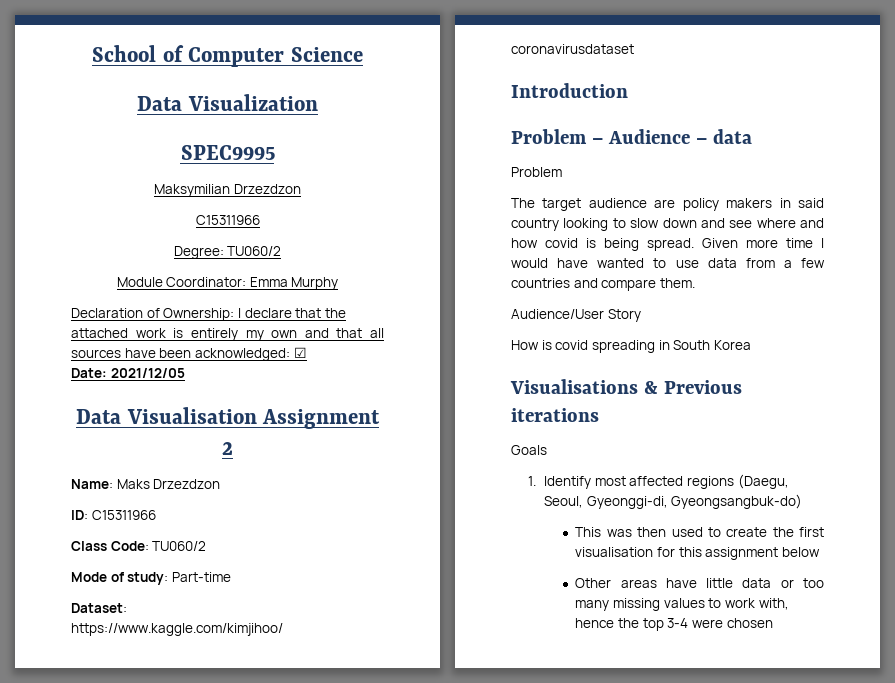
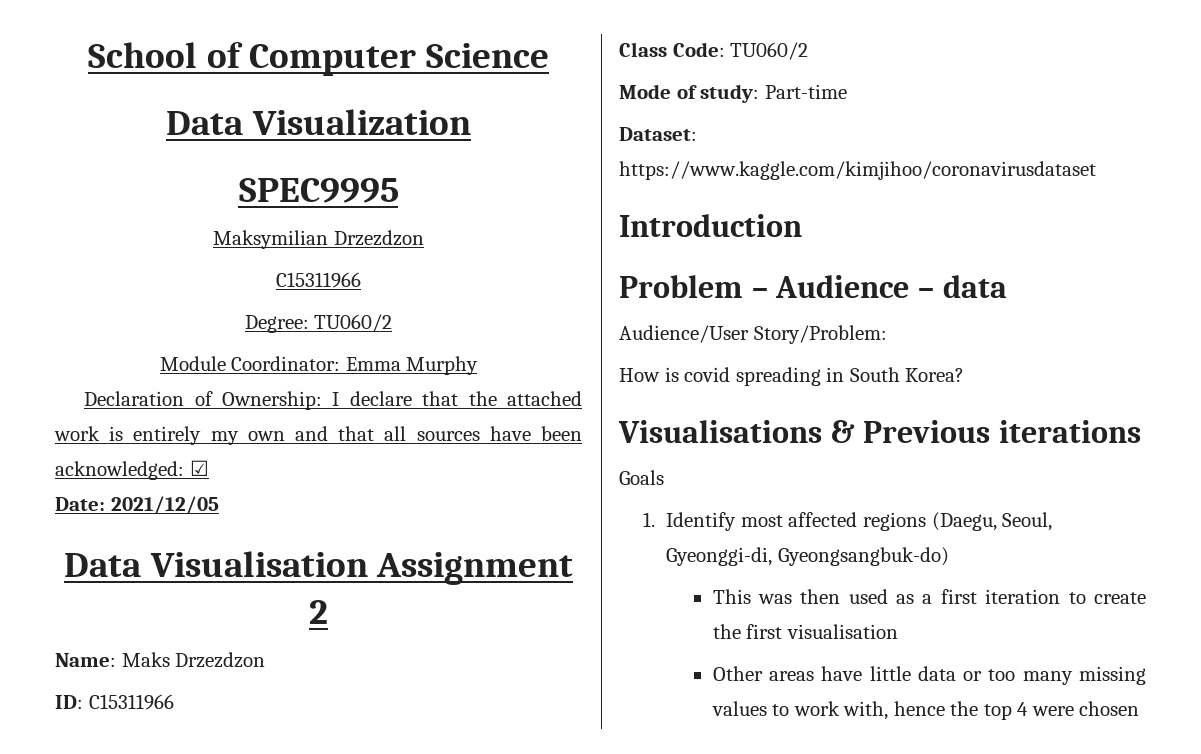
[511,167,562,177] [511,198,824,211] [511,218,824,231] [511,238,824,251] [511,258,825,268] [511,278,695,291] // Problem // The target audience are policy makers in said country looking to slow down and see where and how covid is being spread. Given more time I would have wanted to use data from a few countries and compare them. -> (1007, 286) none
[607,309,641,322] Story -> [753,325,887,344] Story/Problem:
[713,340,751,350] Korea -> [905,368,965,382] Korea?
(703, 532) none -> [896,589,1061,604] as a first iteration
[657,547,821,560] for this assignment below -> (898, 631) none
[667,618,689,628] 3-4 -> [1017,702,1029,716] 4

